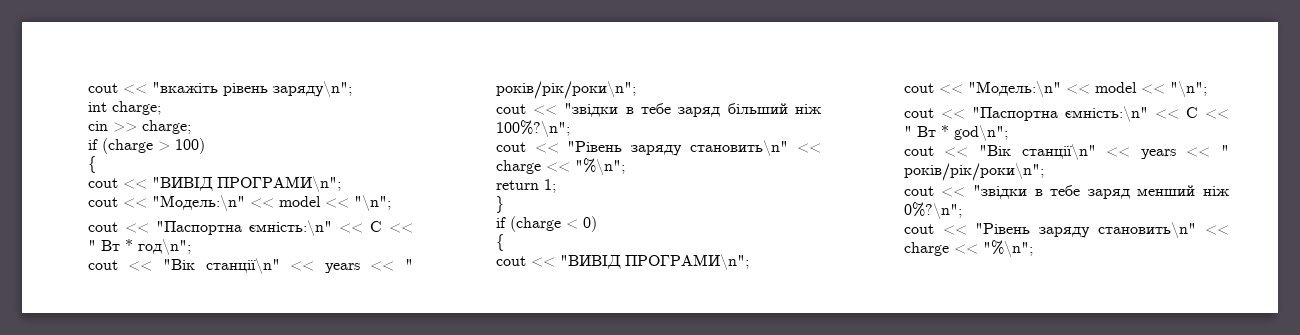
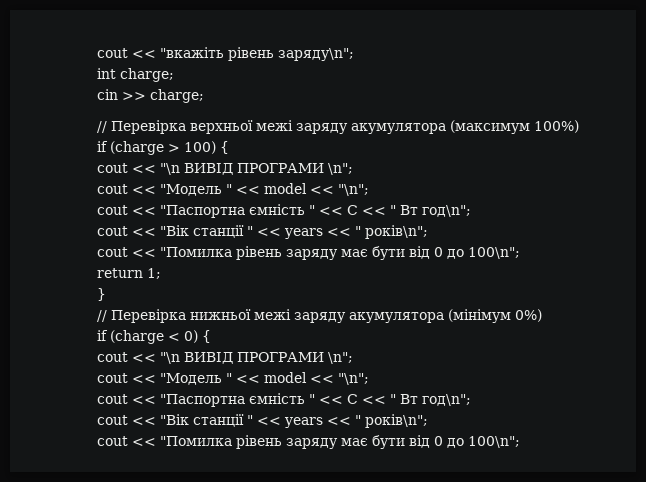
(191, 127) none -> [96,120,579,134] // // Перевірка верхньої межі заряду акумулятора (максимум 100%)
[87,156,96,173] [87,176,341,192] [87,195,391,211] [87,220,414,236] [87,239,191,255] [87,258,413,274] [495,81,636,99] [495,103,822,117] [495,120,570,137] [495,140,821,156] [495,158,625,175] [495,179,556,193] [495,196,504,213] // { // cout << "ВИВІД ПРОГРАМИ\n"; // cout << "Модель:\n" << model << "\n"; // cout << "Паспортна ємність:\n" << C << " Вт * год\n"; // cout << "Вік станції\n" << years << " років/рік/роки\n"; // cout << "звідки в тебе заряд більший ніж 100%?\n"; // cout << "Рівень заряду становить\n" << charge << "%\n"; // return 1; // } -> [219,141,229,154] [96,163,353,175] [96,183,369,196] [96,204,471,218] [96,225,428,239] [96,246,520,260] [96,268,161,279] [96,288,106,301] [96,309,542,323] { // cout << "\n ВИВІД ПРОГРАМИ \n"; // cout << "Модель " << model << "\n"; // cout << "Паспортна ємність " << C << " Вт год\n"; // cout << "Вік станції " << years << " років\n"; // cout << "Помилка рівень заряду має бути від 0 до 100\n"; // return 1; // } // // Перевірка нижньої межі заряду акумулятора (мінімум 0%)
[495,234,504,251] [495,254,749,270] [903,81,1207,97] [903,106,1229,122] [903,125,1008,141] [903,144,1229,160] [903,163,1044,181] [903,185,1230,199] [903,202,962,219] [903,222,1229,238] [903,240,1033,257] // { // cout << "ВИВІД ПРОГРАМИ\n"; // cout << "Модель:\n" << model << "\n"; // cout << "Паспортна ємність:\n" << C << " Вт * god\n"; // cout << "Вік станції\n" << years << " років/рік/роки\n"; // cout << "звідки в тебе заряд менший ніж 0%?\n"; // cout << "Рівень заряду становить\n" << charge << "%\n"; -> [201,330,211,343] [96,352,353,364] [96,372,369,385] [96,393,471,407] [96,414,428,428] [96,435,520,449] { // cout << "\n ВИВІД ПРОГРАМИ \n"; // cout << "Модель " << model << "\n"; // cout << "Паспортна ємність " << C << " Вт год\n"; // cout << "Вік станції " << years << " років\n"; // cout << "Помилка рівень заряду має бути від 0 до 100\n";

